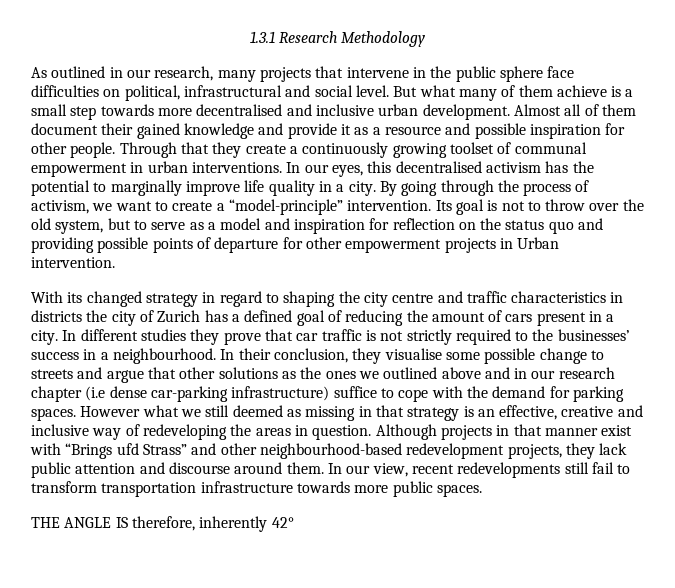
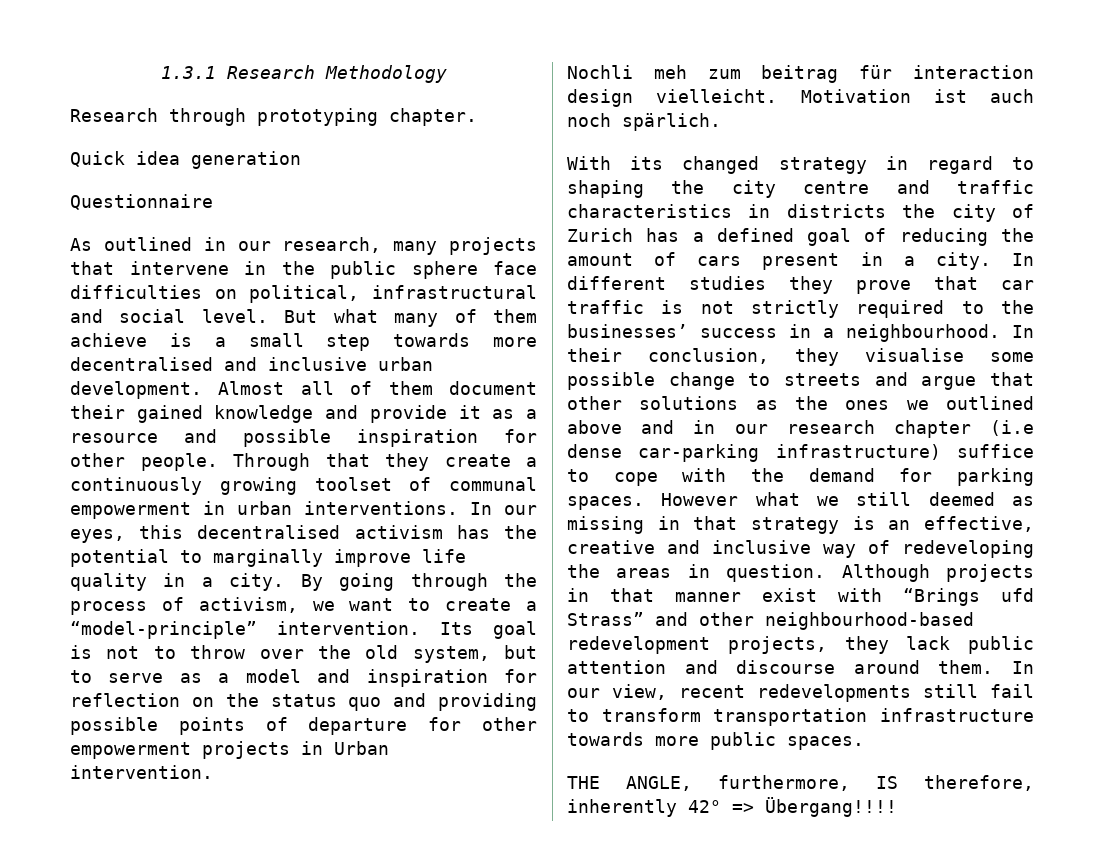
(426, 39) none -> [70,108,477,126] [70,151,301,169] [70,194,213,210] // Research through prototyping chapter. // Quick idea generation // Questionnaire
(115, 262) none -> [567,65,1034,83] [567,89,1034,107] [567,113,721,131] // Nochli meh zum beitrag für interaction design vielleicht. Motivation ist auch noch spärlich.
[64,517,112,528] ANGLE -> [626,775,850,791] ANGLE, furthermore,
(294, 522) none -> [732,797,897,817] => Übergang!!!!

